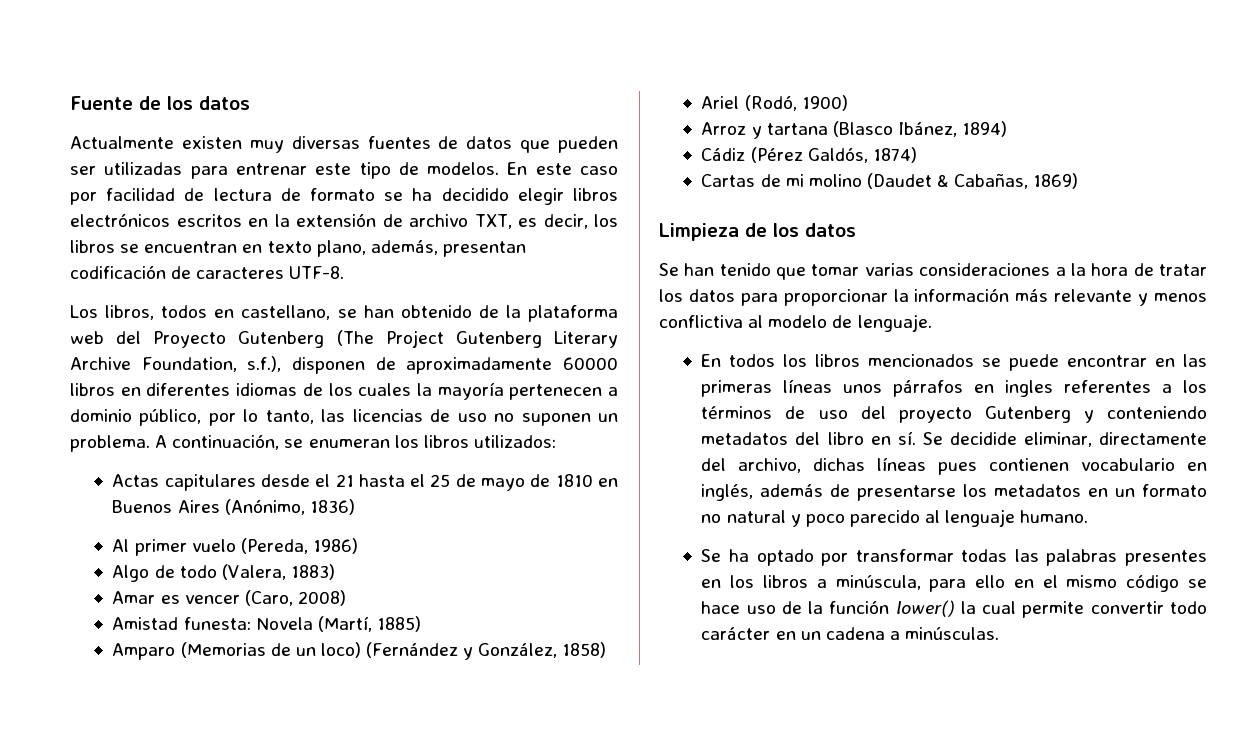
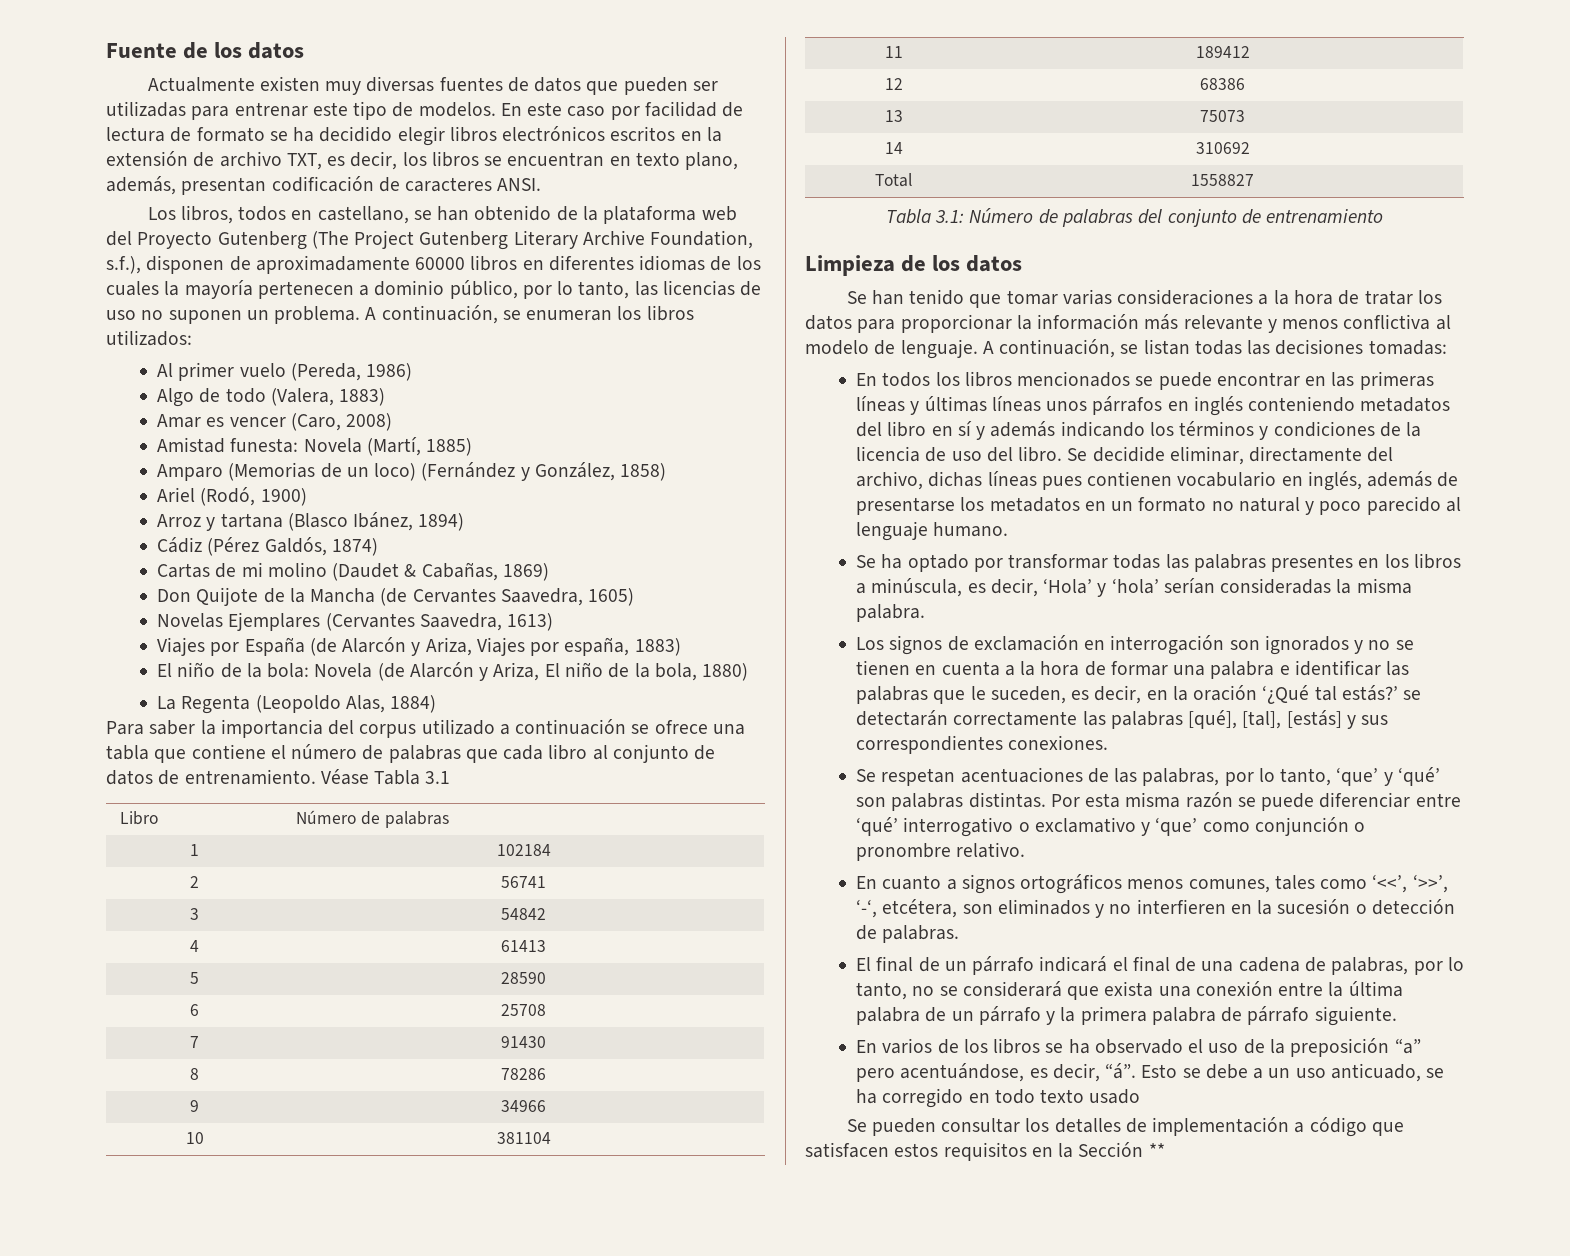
[289,266,345,279] UTF-8. -> [497,178,542,191] ANSI.
[112,474,619,491] [112,499,355,515] // Actas capitulares desde el 21 hasta el 25 de mayo de 1810 en Buenos Aires (Anónimo, 1836) -> (192, 338) none
(1079, 181) none -> [157,587,635,606] [157,612,554,631] [157,637,681,656] [157,662,749,681] [157,695,437,714] [106,719,745,738] [106,744,716,763] [106,769,451,785] [120,811,159,825] [296,810,449,828] [190,844,199,856] [496,844,551,856] [190,876,199,888] [501,876,546,888] [190,908,199,920] [501,908,546,920] [190,940,199,952] [501,940,546,952] [190,972,199,984] [501,972,546,984] [190,1004,199,1016] [501,1004,546,1016] [190,1036,199,1048] [501,1036,546,1048] [190,1068,199,1080] [501,1068,546,1080] [190,1100,199,1112] [501,1100,546,1112] [185,1132,204,1144] [496,1132,551,1144] [884,46,903,58] [1195,46,1250,58] [884,78,903,90] [1200,78,1245,90] [884,110,903,122] [1200,110,1245,122] [884,142,903,154] [1195,142,1250,154] [875,173,912,187] [1191,174,1254,186] [885,208,1384,227] // Don Quijote de la Mancha (de Cervantes Saavedra, 1605) // Novelas Ejemplares (Cervantes Saavedra, 1613) // Viajes por España (de Alarcón y Ariza, Viajes por españa, 1883) // El niño de la bola: Novela (de Alarcón y Ariza, El niño de la bola, 1880) // La Regenta (Leopoldo Alas, 1884) // Para saber la importancia del corpus utilizado a continuación se ofrece una tabla que contiene el número de palabras que cada libro al conjunto de datos de entrenamiento. Véase Tabla 3.1 // Libro | Número de palabras // 1 | 102184 // 2 | 56741 // 3 | 54842 // 4 | 61413 // 5 | 28590 // 6 | 25708 // 7 | 91430 // 8 | 78286 // 9 | 34966 // 10 | 381104 // 11 | 189412 // 12 | 68386 // 13 | 75073 // 14 | 310692 // Total | 1558827 // Tabla 3.1: Número de palabras del conjunto de entrenamiento
(932, 323) none -> [982,339,1447,358] A continuación, se listan todas las decisiones tomadas:
[843,380,1207,397] [701,406,1094,423] unos párrafos en ingles referentes a los términos de uso del proyecto Gutenberg y -> [910,396,1243,416] y últimas líneas unos párrafos en inglés
[897,431,916,445] sí. -> [957,421,1422,440] [856,446,1063,462] sí y además indicando los términos y condiciones de la licencia de uso del libro.
[929,574,1207,592] [701,600,1207,618] [701,627,1000,640] para ello en el mismo código se hace uso de la función lower() la cual permite convertir todo carácter en un cadena a minúsculas. -> [967,578,1412,597] [856,604,926,622] [856,635,1414,655] [856,660,1410,679] [856,685,1422,704] [856,710,1389,729] [856,735,1109,754] [856,767,1440,786] [856,792,1461,811] [856,817,1366,837] [856,842,1026,861] [856,874,1448,894] [856,899,1455,918] [856,925,960,943] [856,956,1464,975] [856,981,1403,1000] [856,1006,1397,1026] [856,1038,1421,1057] [856,1063,1445,1082] [856,1088,1141,1108] [846,1117,1404,1137] [805,1142,1165,1161] es decir, ‘Hola’ y ‘hola’ serían consideradas la misma palabra. // Los signos de exclamación en interrogación son ignorados y no se tienen en cuenta a la hora de formar una palabra e identificar las palabras que le suceden, es decir, en la oración ‘¿Qué tal estás?’ se detectarán correctamente las palabras [qué], [tal], [estás] y sus correspondientes conexiones. // Se respetan acentuaciones de las palabras, por lo tanto, ‘que’ y ‘qué’ son palabras distintas. Por esta misma razón se puede diferenciar entre ‘qué’ interrogativo o exclamativo y ‘que’ como conjunción o pronombre relativo. // En cuanto a signos ortográficos menos comunes, tales como ‘<<’, ‘>>’, ‘-‘, etcétera, son eliminados y no interfieren en la sucesión o detección de palabras. // El final de un párrafo indicará el final de una cadena de palabras, por lo tanto, no se considerará que exista una conexión entre la última palabra de un párrafo y la primera palabra de párrafo siguiente. // En varios de los libros se ha observado el uso de la preposición “a” pero acentuándose, es decir, “á”. Esto se debe a un uso anticuado, se ha corregido en todo texto usado // Se pueden consultar los detalles de implementación a código que satisfacen estos requisitos en la Sección **

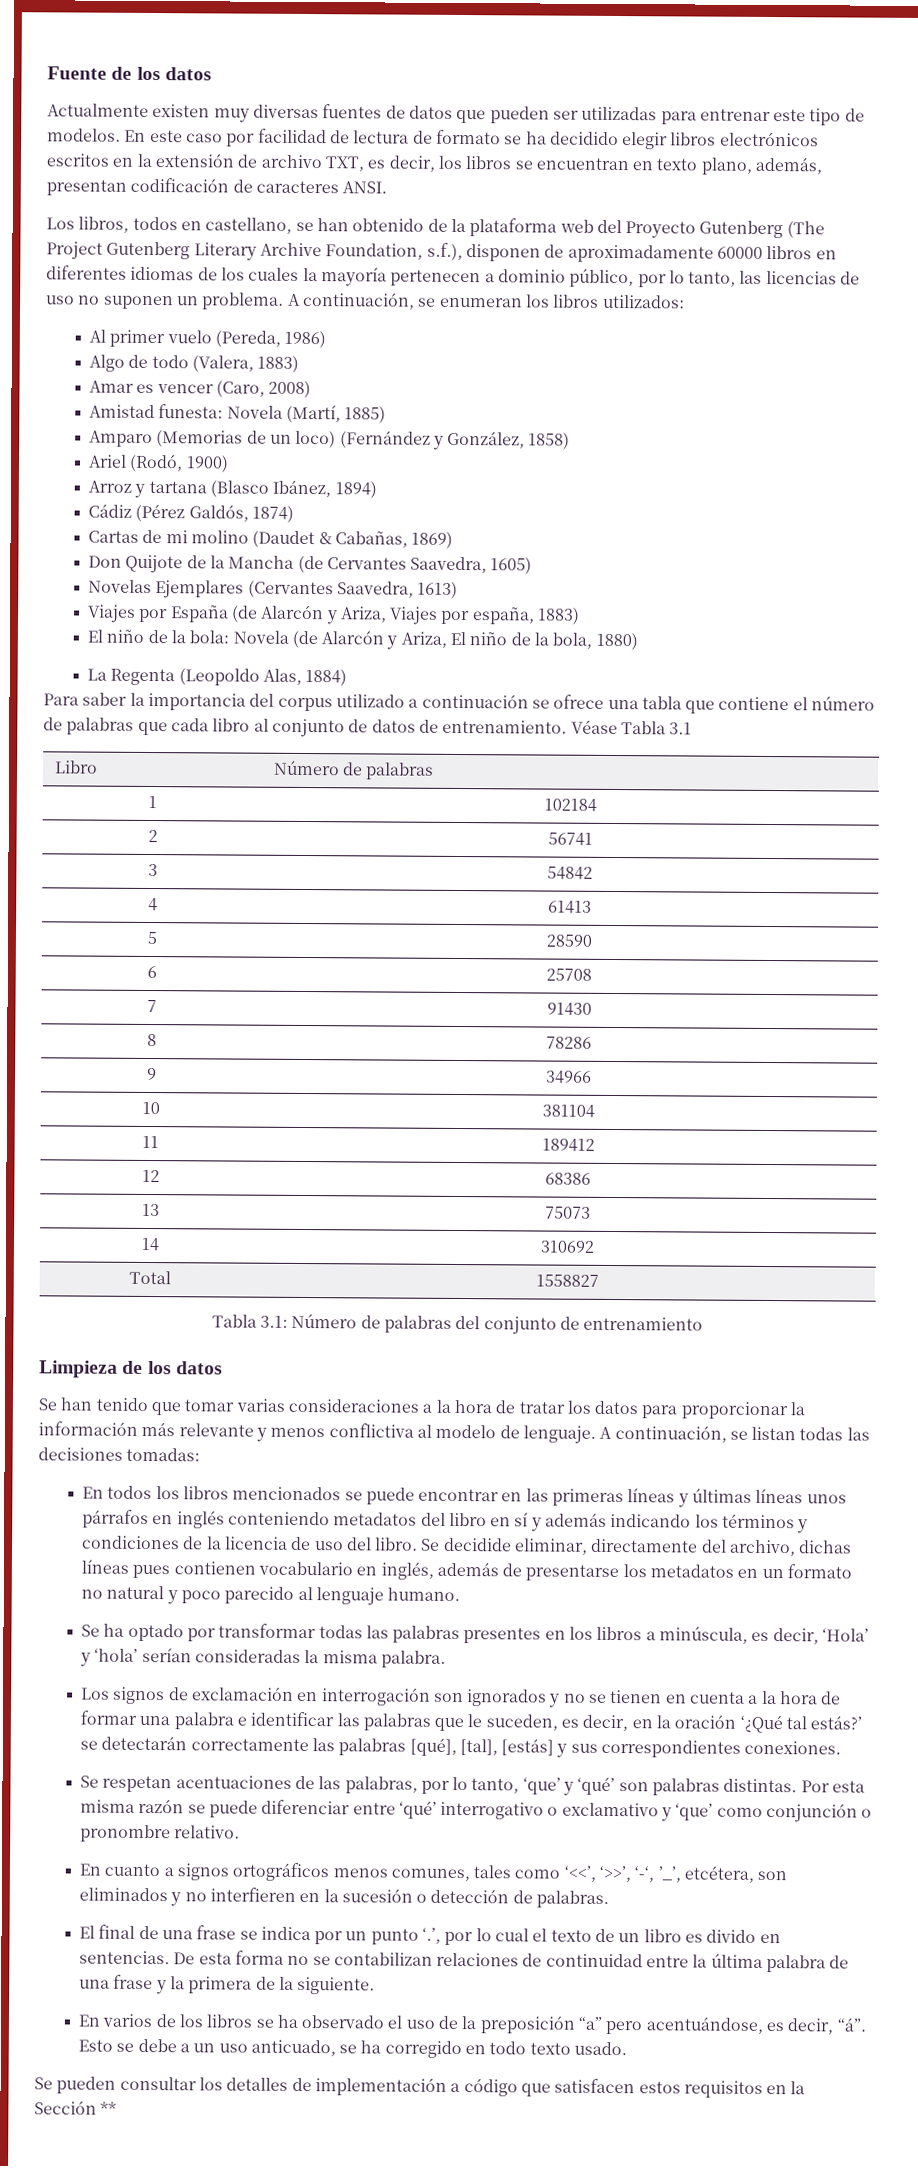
(878, 908) none -> [657,1866,681,1883] ’_’,
[944,956,1464,975] [856,981,1273,1000] un párrafo indicará el final de una cadena de palabras, por lo tanto, no se considerará que exista una conexión -> [161,1925,781,1946] [78,1950,643,1968] una frase se indica por un punto ‘.’, por lo cual el texto de un libro es divido en sentencias. De esta forma no se contabilizan relaciones de continuidad
[951,1006,1041,1025] un párrafo -> [78,1974,154,1990] una frase
[1151,1006,1310,1025] palabra de párrafo -> [255,1976,294,1990] de la
[1089,1089,1141,1104] usado -> [574,2041,628,2056] usado.

